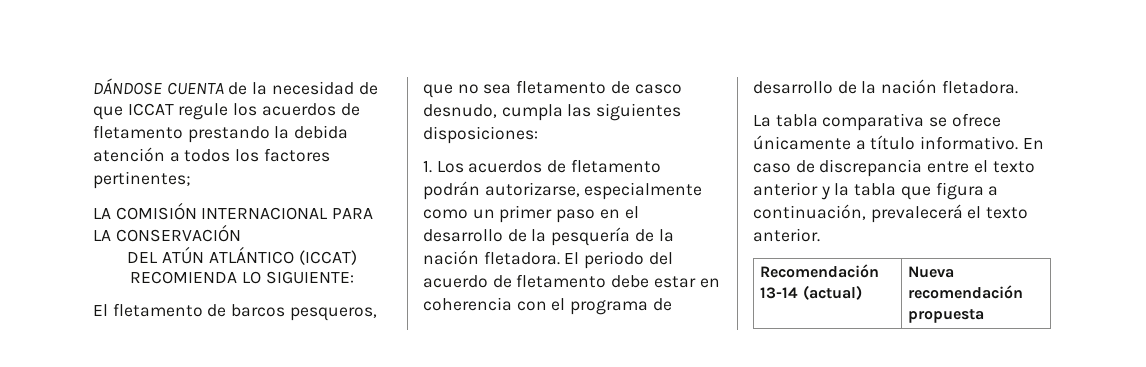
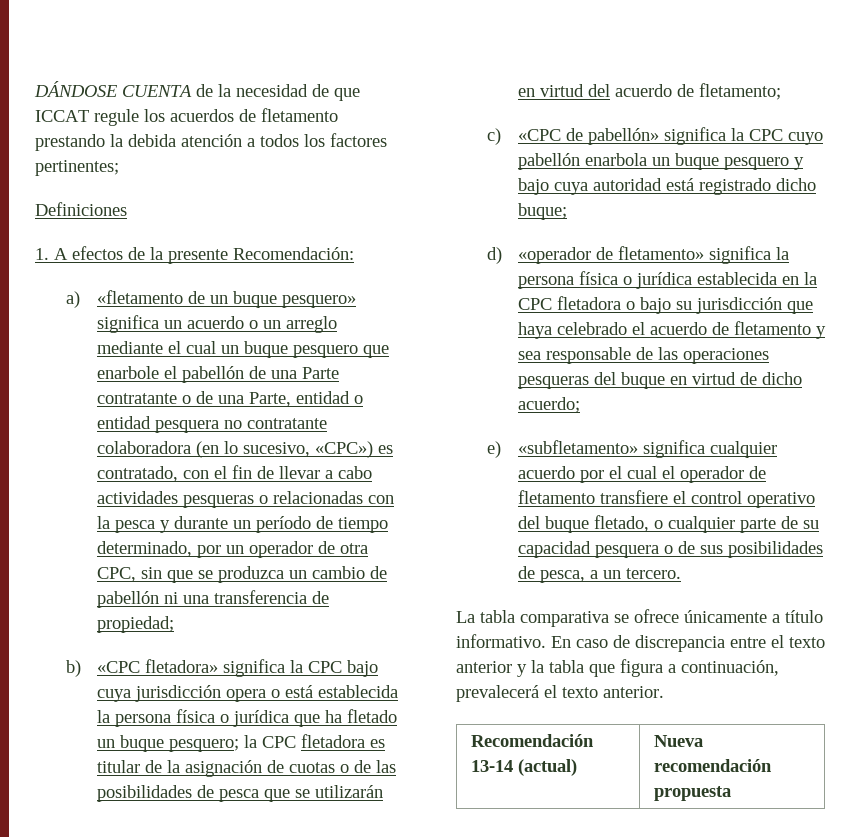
[93,202,374,220] [93,224,241,242] [127,246,357,265] [130,271,354,284] [93,303,377,321] [423,80,682,98] [423,103,682,121] [423,126,538,144] [423,159,661,173] [423,181,703,200] [423,205,639,223] [423,227,674,246] [423,250,673,269] [423,274,720,288] [423,297,672,315] [753,79,1018,94] LA COMISIÓN INTERNACIONAL PARA LA CONSERVACIÓN // DEL ATÚN ATLÁNTICO (ICCAT) RECOMIENDA LO SIGUIENTE: // El fletamento de barcos pesqueros, que no sea fletamento de casco desnudo, cumpla las siguientes disposiciones: // 1. Los acuerdos de fletamento podrán autorizarse, especialmente como un primer paso en el desarrollo de la pesquería de la nación fletadora. El periodo del acuerdo de fletamento debe estar en coherencia con el programa de desarrollo de la nación fletadora. -> [35,202,127,216] [35,246,354,264] [65,290,356,308] [96,315,337,333] [96,341,389,358] [96,366,339,383] [96,391,363,407] [96,416,327,433] [96,441,393,458] [96,465,372,482] [96,491,394,508] [96,516,388,533] [96,541,368,558] [96,566,387,583] [96,590,329,608] [96,616,174,633] [65,659,378,677] [96,685,398,702] [96,709,397,727] [96,734,385,752] [96,760,396,777] [96,785,383,802] [517,83,781,100] [486,127,823,145] [517,153,804,170] [517,178,816,195] [517,203,567,220] [486,246,789,264] [517,271,817,289] [517,296,813,314] [517,321,826,339] [517,347,769,364] [517,372,802,389] [517,397,580,413] [486,440,777,458] [517,466,766,483] [517,490,815,508] [517,515,819,533] [517,541,823,558] [517,566,681,583] Definiciones // 1. A efectos de la presente Recomendación: // a) «fletamento de un buque pesquero» significa un acuerdo o un arreglo mediante el cual un buque pesquero que enarbole el pabellón de una Parte contratante o de una Parte, entidad o entidad pesquera no contratante colaboradora (en lo sucesivo, «CPC») es contratado, con el fin de llevar a cabo actividades pesqueras o relacionadas con la pesca y durante un período de tiempo determinado, por un operador de otra CPC, sin que se produzca un cambio de pabellón ni una transferencia de propiedad; // b) «CPC fletadora» significa la CPC bajo cuya jurisdicción opera o está establecida la persona física o jurídica que ha fletado un buque pesquero; la CPC fletadora es titular de la asignación de cuotas o de las posibilidades de pesca que se utilizarán en virtud del acuerdo de fletamento; // c) «CPC de pabellón» significa la CPC cuyo pabellón enarbola un buque pesquero y bajo cuya autoridad está registrado dicho buque; // d) «operador de fletamento» significa la persona física o jurídica establecida en la CPC fletadora o bajo su jurisdicción que haya celebrado el acuerdo de fletamento y sea responsable de las operaciones pesqueras del buque en virtud de dicho acuerdo; // e) «subfletamento» significa cualquier acuerdo por el cual el operador de fletamento transfiere el control operativo del buque fletado, o cualquier parte de su capacidad pesquera o de sus posibilidades de pesca, a un tercero.

